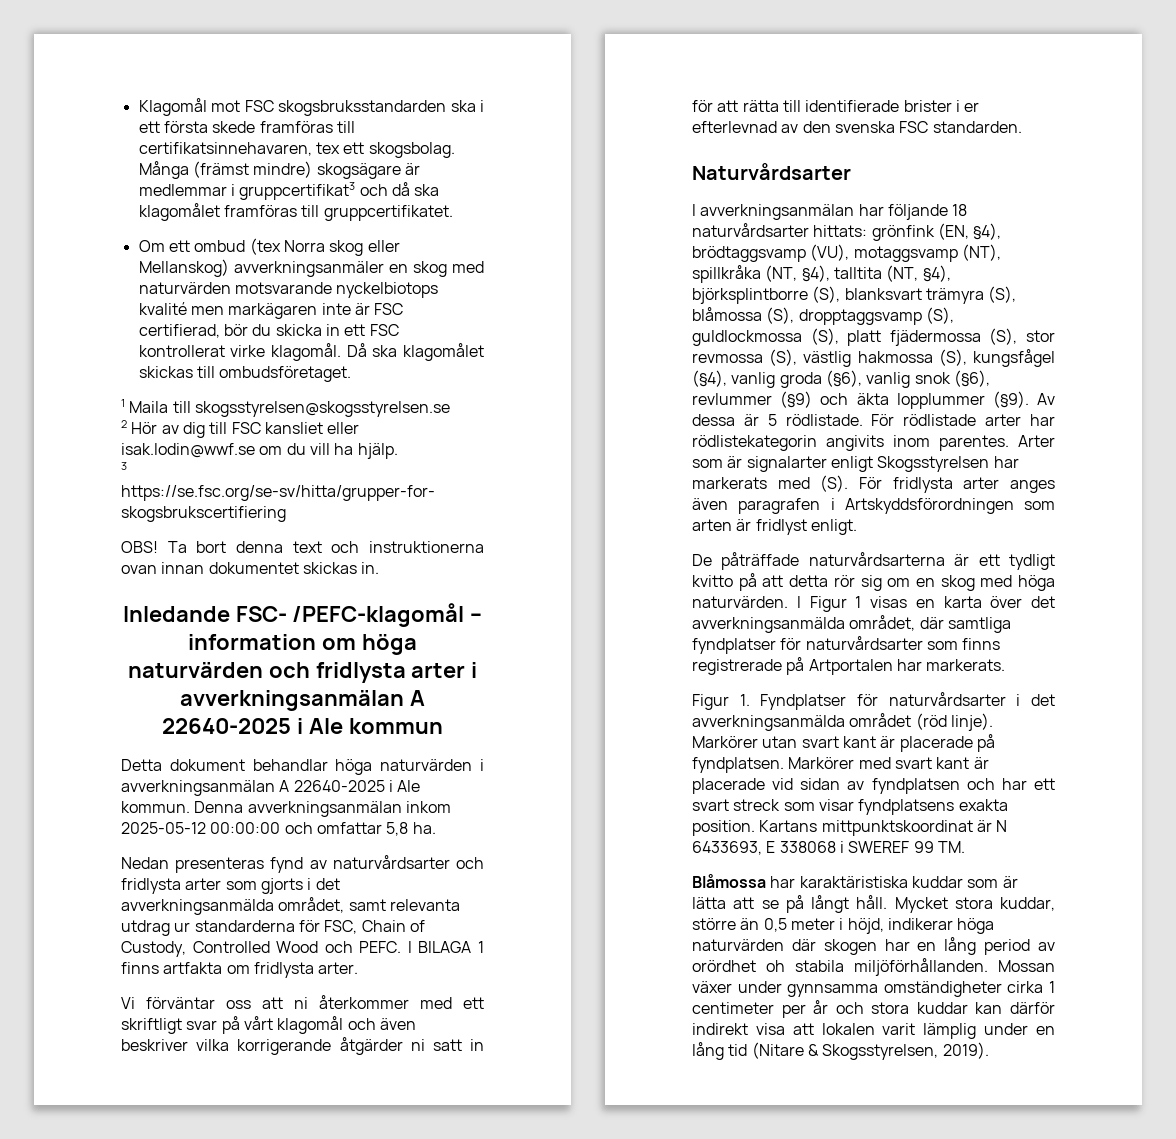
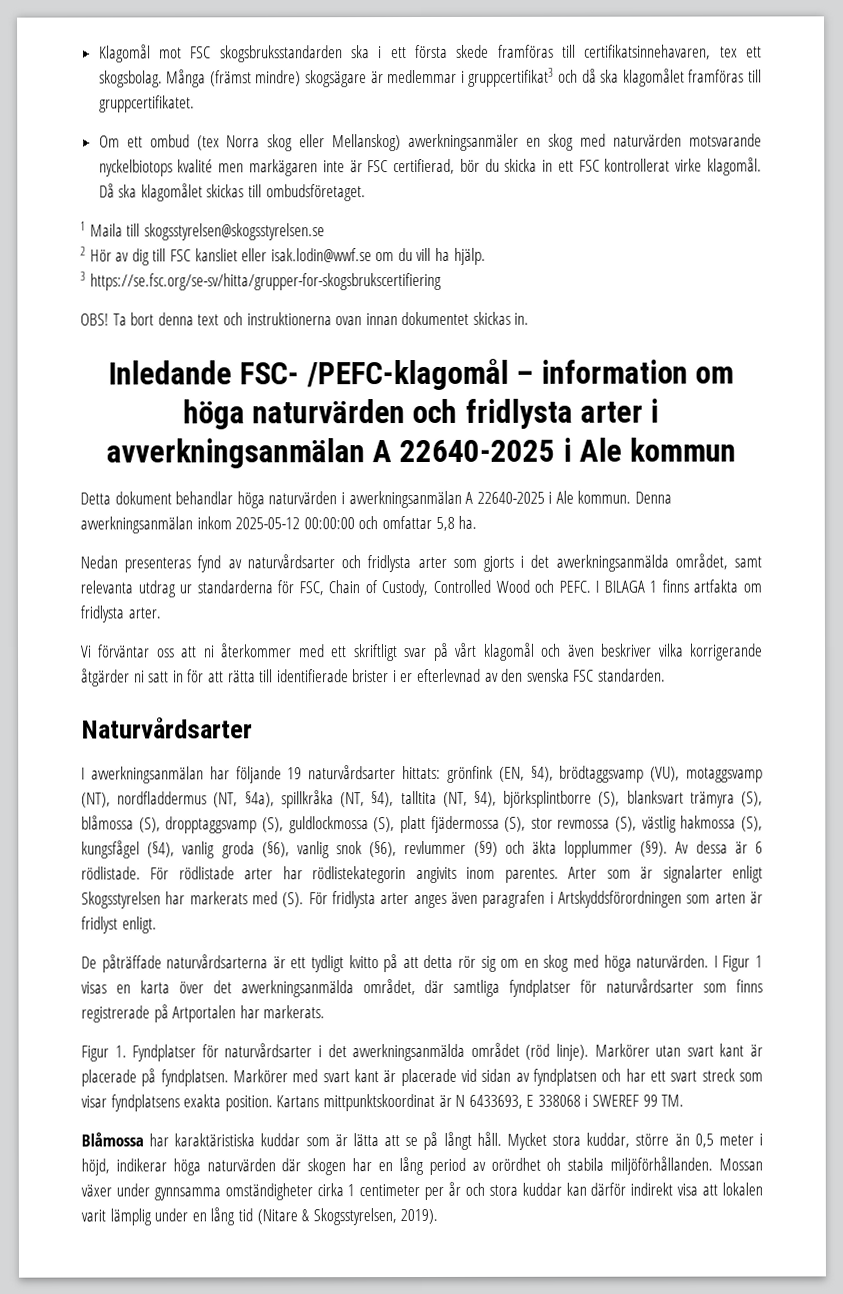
[952,204,968,216] 18 -> [287,767,303,780] 19
(1001, 252) none -> [117,791,275,808] nordfladdermus (NT, §4a),
[767,414,777,426] 5 -> [754,841,763,854] 6

